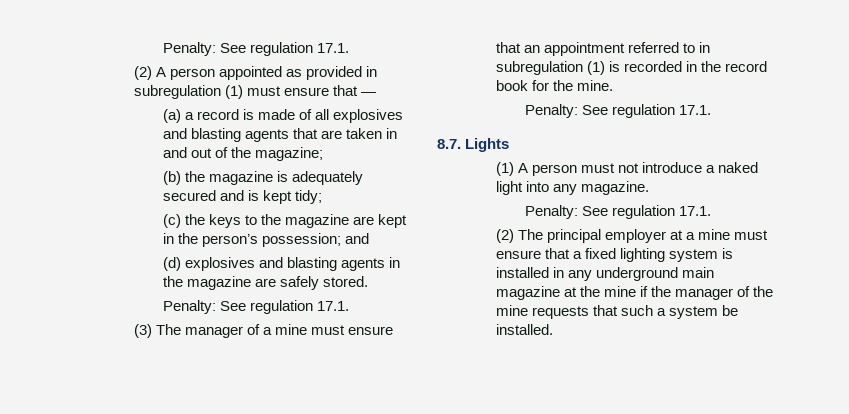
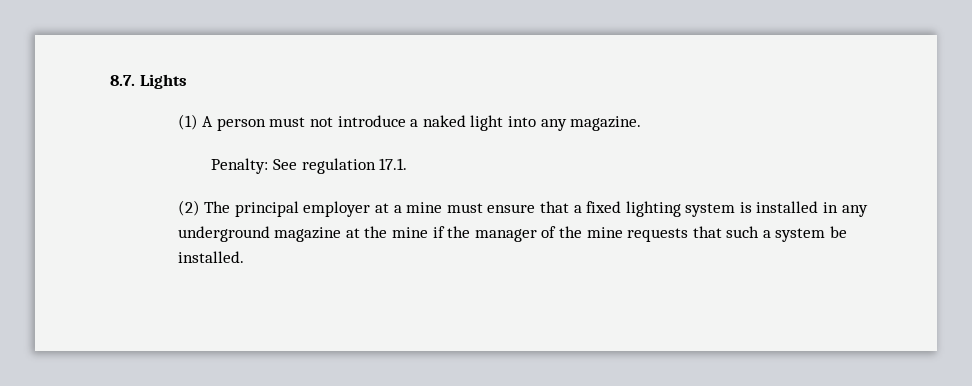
[163,42,350,56] [133,66,377,80] [133,85,376,99] [163,109,404,123] [163,128,398,142] [163,147,324,161] [163,171,364,185] [163,190,323,204] [163,214,408,228] [163,233,370,247] [163,257,401,271] [163,276,369,290] [163,300,350,314] [133,324,394,338] [495,42,710,56] [495,61,767,75] [495,80,613,91] [525,104,712,118] Penalty: See regulation 17.1. // (2) A person appointed as provided in subregulation (1) must ensure that — // (a) a record is made of all explosives and blasting agents that are taken in and out of the magazine; // (b) the magazine is adequately secured and is kept tidy; // (c) the keys to the magazine are kept in the person’s possession; and // (d) explosives and blasting agents in the magazine are safely stored. // Penalty: See regulation 17.1. // (3) The manager of a mine must ensure that an appointment referred to in subregulation (1) is recorded in the record book for the mine. // Penalty: See regulation 17.1. // -> (110, 80) none
[681,267,714,278] main -> (270, 234) none

